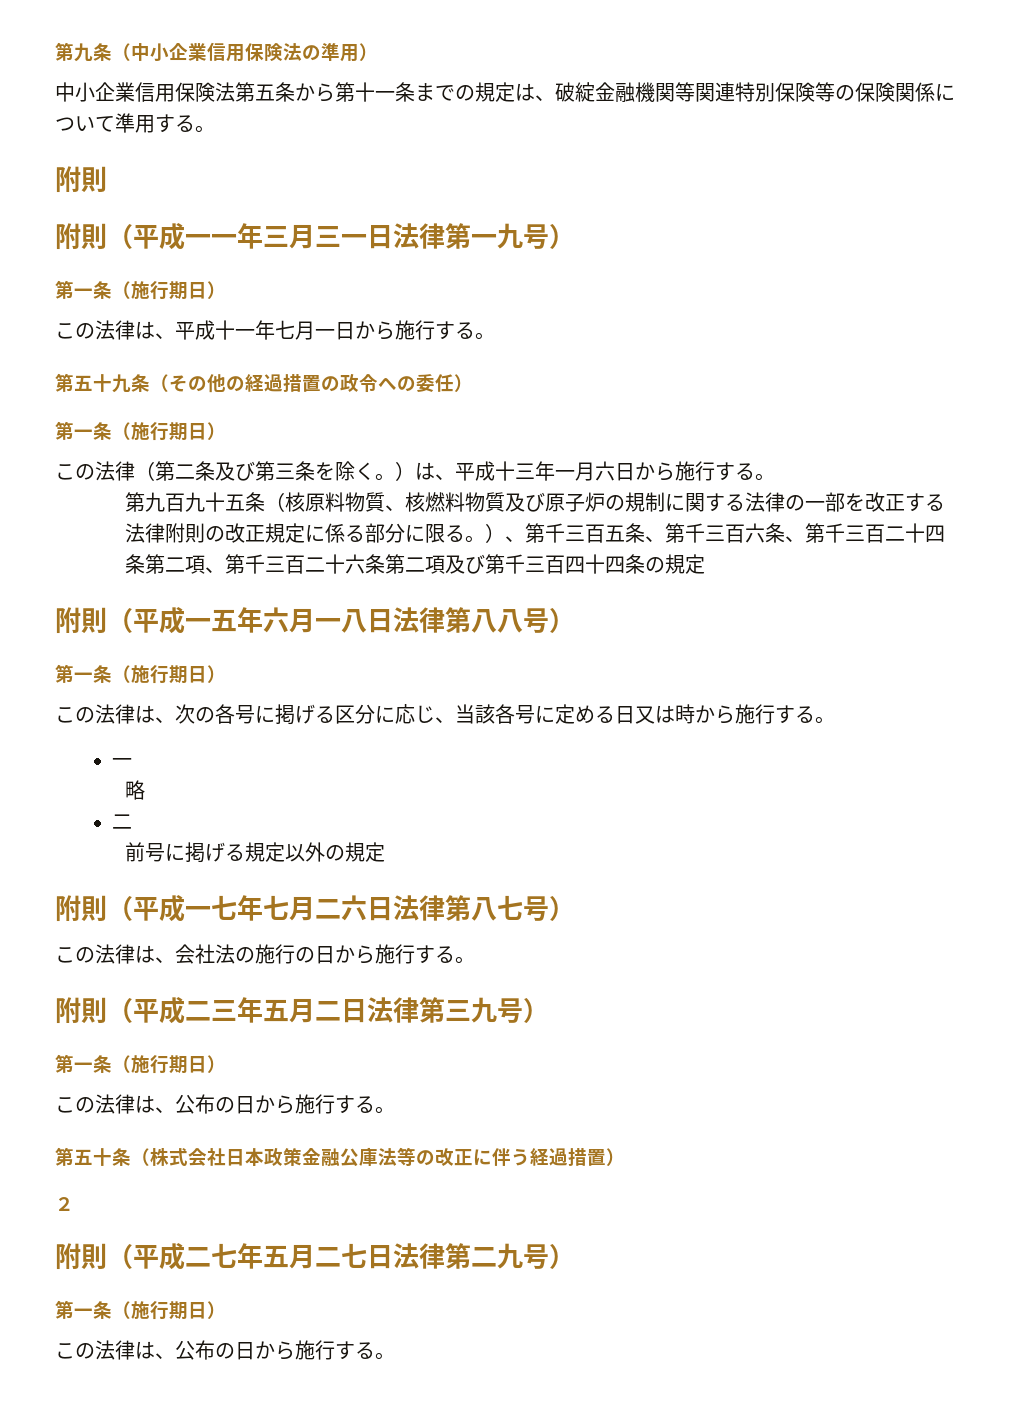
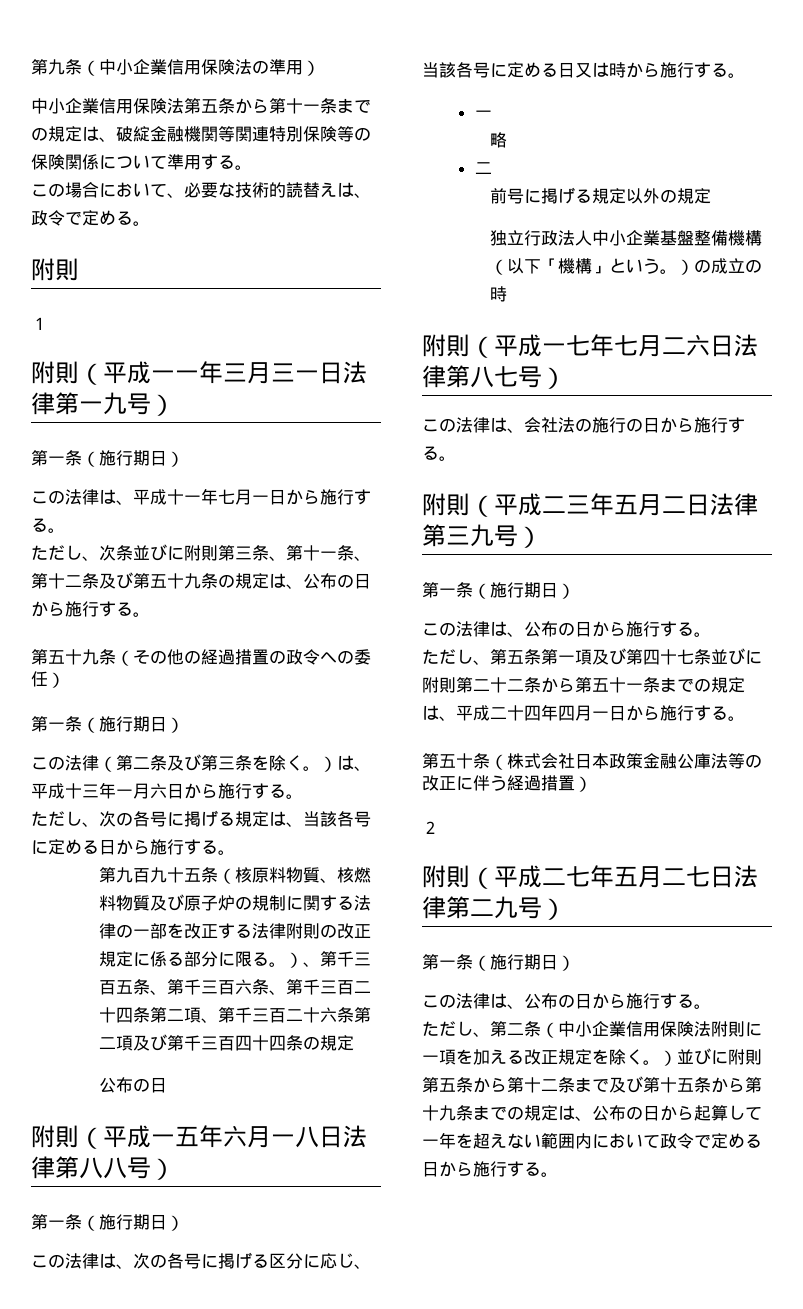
[55,166,107,193] // 附則 -> [31,182,371,198] [31,210,150,226] [31,258,79,281] [31,317,48,330] // この場合において、必要な技術的読替えは、政令で定める。 // 附則 // １
(495, 336) none -> [31,544,371,561] [31,572,371,589] [31,601,150,617] // ただし、次条並びに附則第三条、第十一条、第十二条及び第五十九条の規定は、公布の日から施行する。
(775, 477) none -> [31,810,371,827] [31,839,235,855] // ただし、次の各号に掲げる規定は、当該各号に定める日から施行する。
(706, 564) none -> [98,1077,167,1093] // 公布の日
(386, 852) none -> [489,230,762,246] [489,258,762,275] [489,286,507,302] // 独立行政法人中小企業基盤整備機構（以下「機構」という。）の成立の時
(395, 1110) none -> [422,648,762,665] [422,677,745,693] [422,704,745,721] // ただし、第五条第一項及び第四十七条並びに附則第二十二条から第五十一条までの規定は、平成二十四年四月一日から施行する。
(395, 1356) none -> [422,1021,762,1038] [422,1048,762,1066] [422,1076,762,1093] [422,1105,762,1121] [422,1132,762,1149] [422,1161,558,1177] // ただし、第二条（中小企業信用保険法附則に一項を加える改正規定を除く。）並びに附則第五条から第十二条まで及び第十五条から第十九条までの規定は、公布の日から起算して一年を超えない範囲内において政令で定める日から施行する。

